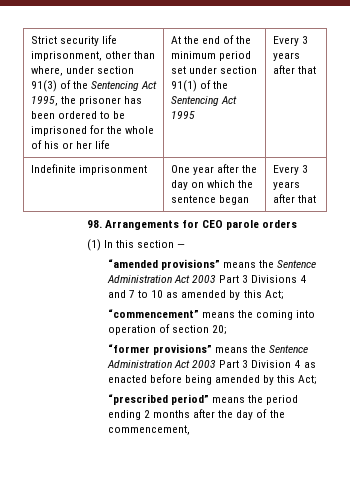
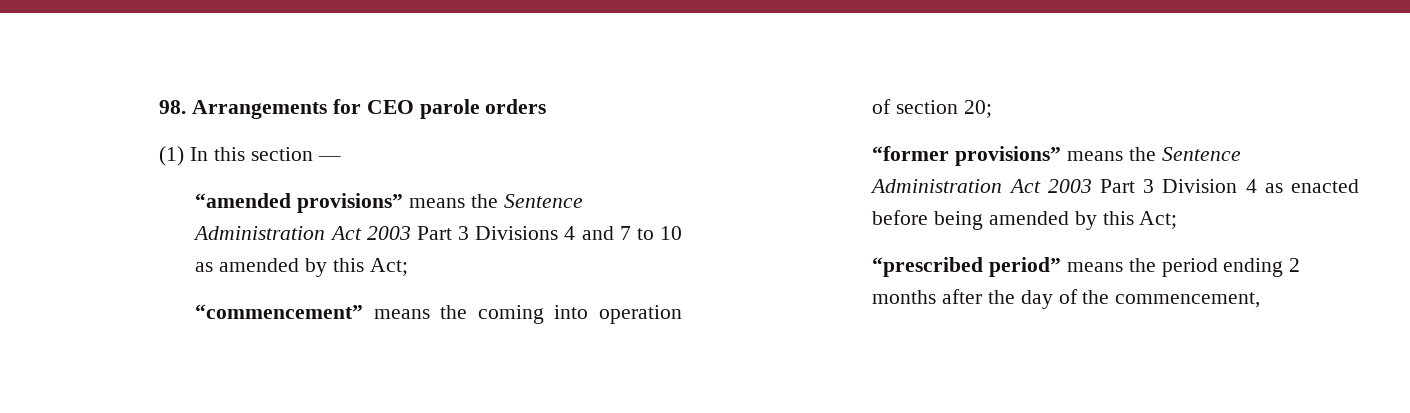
[30,35,117,46] [30,51,155,61] [30,66,134,76] [30,80,157,92] [30,96,142,106] [30,111,125,119] [30,125,154,136] [30,140,110,149] [170,35,251,44] [170,51,251,61] [170,66,257,74] [170,80,228,92] [170,96,237,106] [170,111,195,119] [272,36,308,46] [272,52,300,61] [272,65,316,74] [30,164,147,175] [170,164,257,175] [170,180,253,190] [170,195,249,205] [272,165,308,175] [272,181,300,190] [272,194,316,203] Strict security life imprisonment, other than where, under section 91(3) of the Sentencing Act 1995, the prisoner has been ordered to be imprisoned for the whole of his or her life | At the end of the minimum period set under section 91(1) of the Sentencing Act 1995 | Every 3 years after that // Indefinite imprisonment | One year after the day on which the sentence began | Every 3 years after that // -> (159, 107) none

